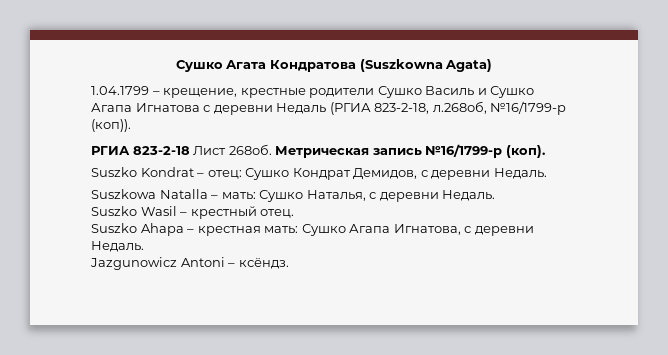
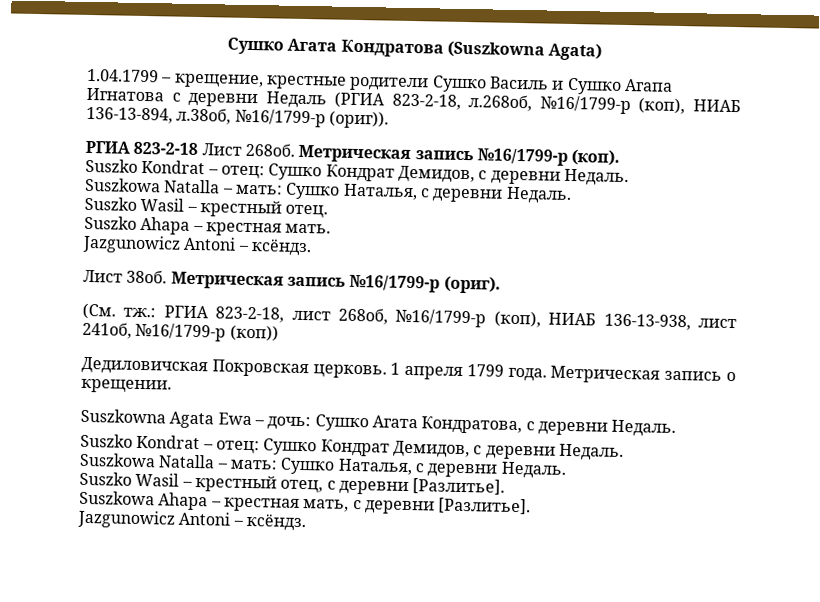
[91,119,131,132] (коп)). -> [638,97,741,115] [86,106,389,129] (коп), НИАБ 136-13-894, л.38об, №16/1799-р (ориг)).
[264,224,534,236] [91,241,144,252] мать: Сушко Агапа Игнатова, с деревни Недаль. -> [285,223,332,234] [82,234,312,257] [83,269,501,294] [82,302,738,331] [82,321,279,342] [81,356,736,384] [81,378,172,394] [80,408,677,438] [80,433,624,462] [79,452,567,479] [79,471,506,496] [79,490,532,515] мать. // Jazgunowicz Antoni – ксёндз. // Лист 38об. Метрическая запись №16/1799-р (ориг). // (См. тж.: РГИА 823-2-18, лист 268об, №16/1799-р (коп), НИАБ 136-13-938, лист 241об, №16/1799-р (коп)) // Дедиловичская Покровская церковь. 1 апреля 1799 года. Метрическая запись о крещении. // Suszkowna Agata Ewa – дочь: Сушко Агата Кондратова, с деревни Недаль. // Suszko Kondrat – отец: Сушко Кондрат Демидов, с деревни Недаль. // Suszkowa Natalla – мать: Сушко Наталья, с деревни Недаль. // Suszko Wasil – крестный отец, с деревни [Разлитье]. // Suszkowa Ahapa – крестная мать, с деревни [Разлитье].

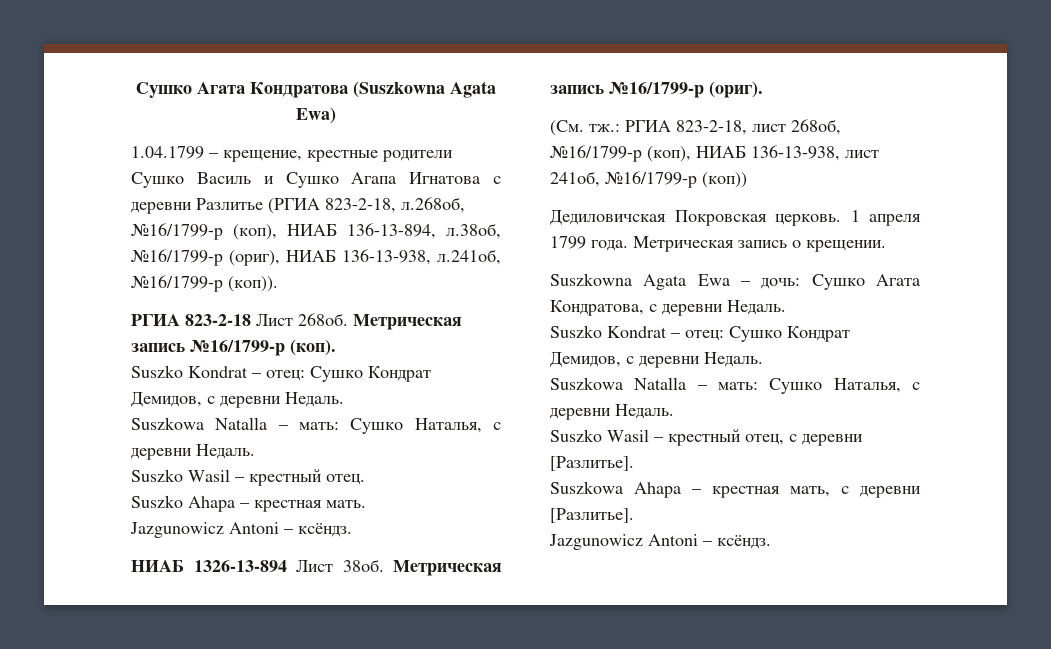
[548,42,603,61] Agata) -> [450,81,496,98] [296,107,336,124] Agata Ewa)
[265,91,327,109] Недаль -> [196,198,263,210] Разлитье
[328,110,389,129] (ориг)). -> [229,249,501,266] [131,275,278,292] (ориг), НИАБ 136-13-938, л.241об, №16/1799-р (коп)).
(312, 248) none -> [131,560,287,572] НИАБ 1326-13-894

